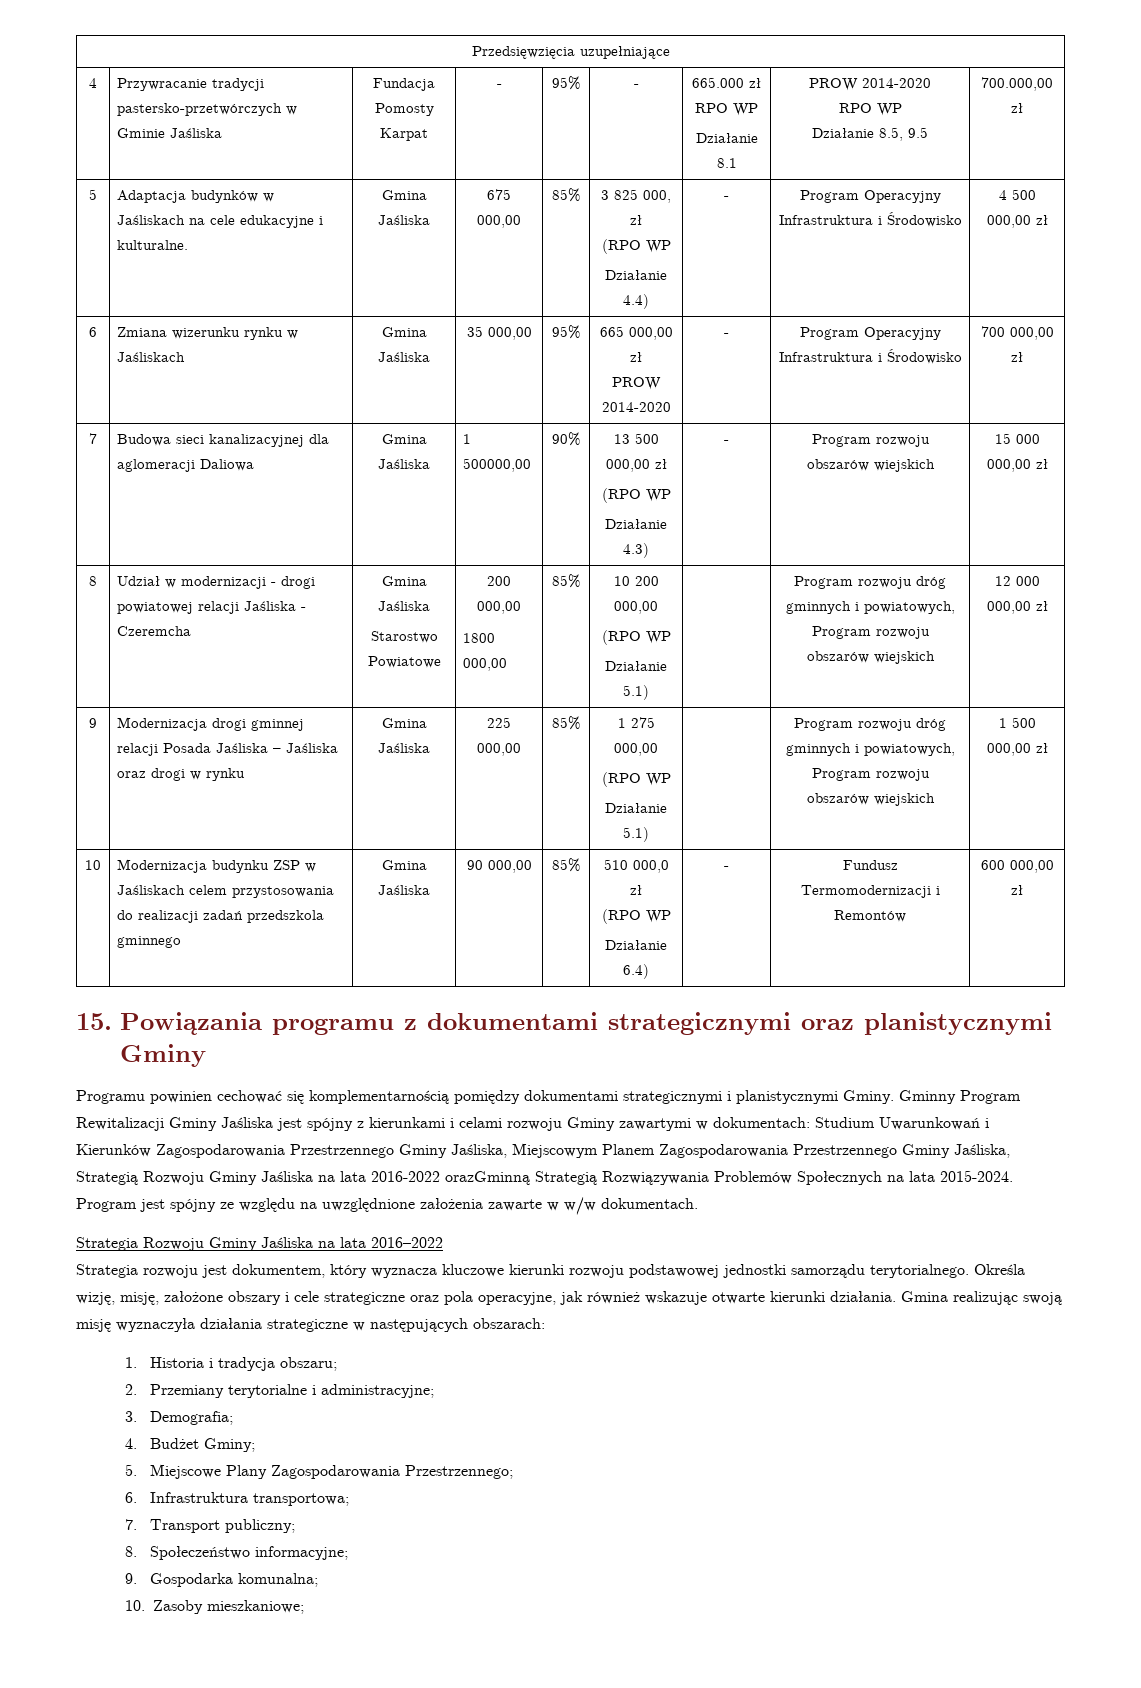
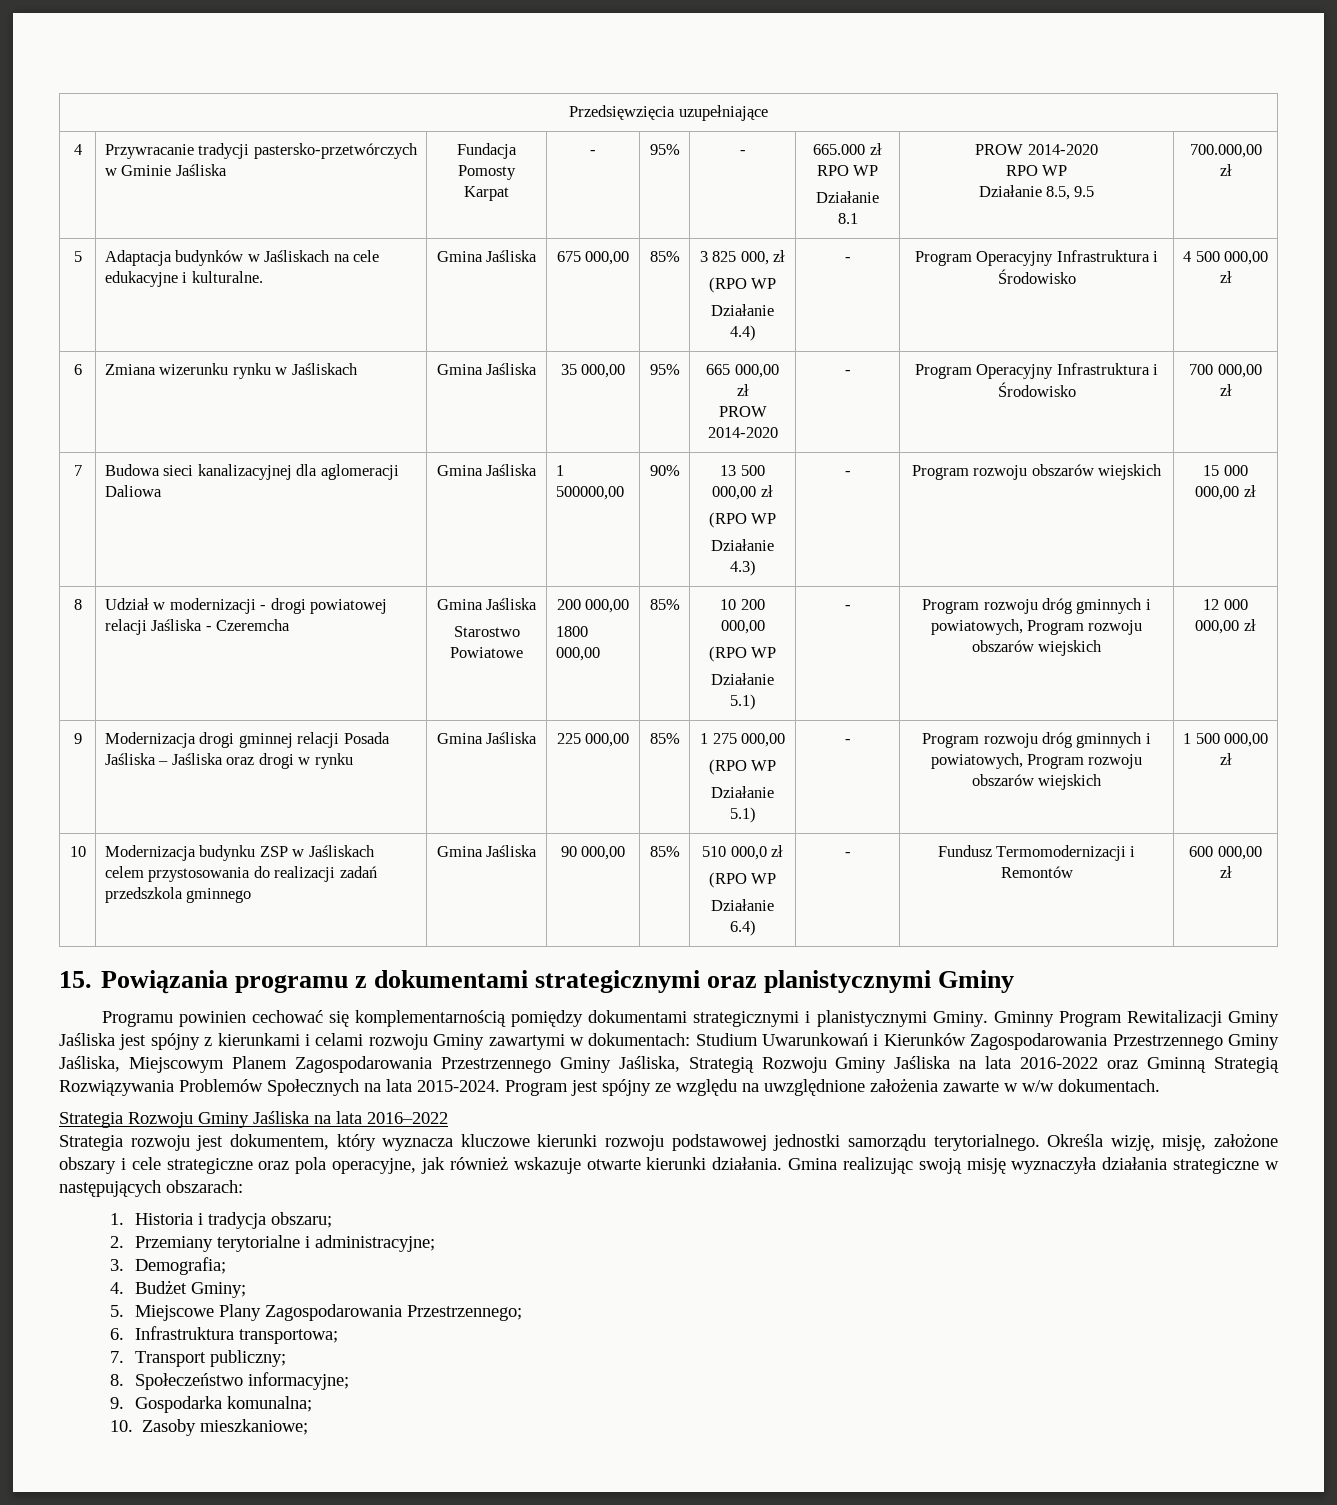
(649, 692) none -> [844,605,851,610] -
(649, 834) none -> [844,739,851,744] -
[445,1171,530,1185] orazGminną -> [1107,1057,1207,1073] oraz Gminną

